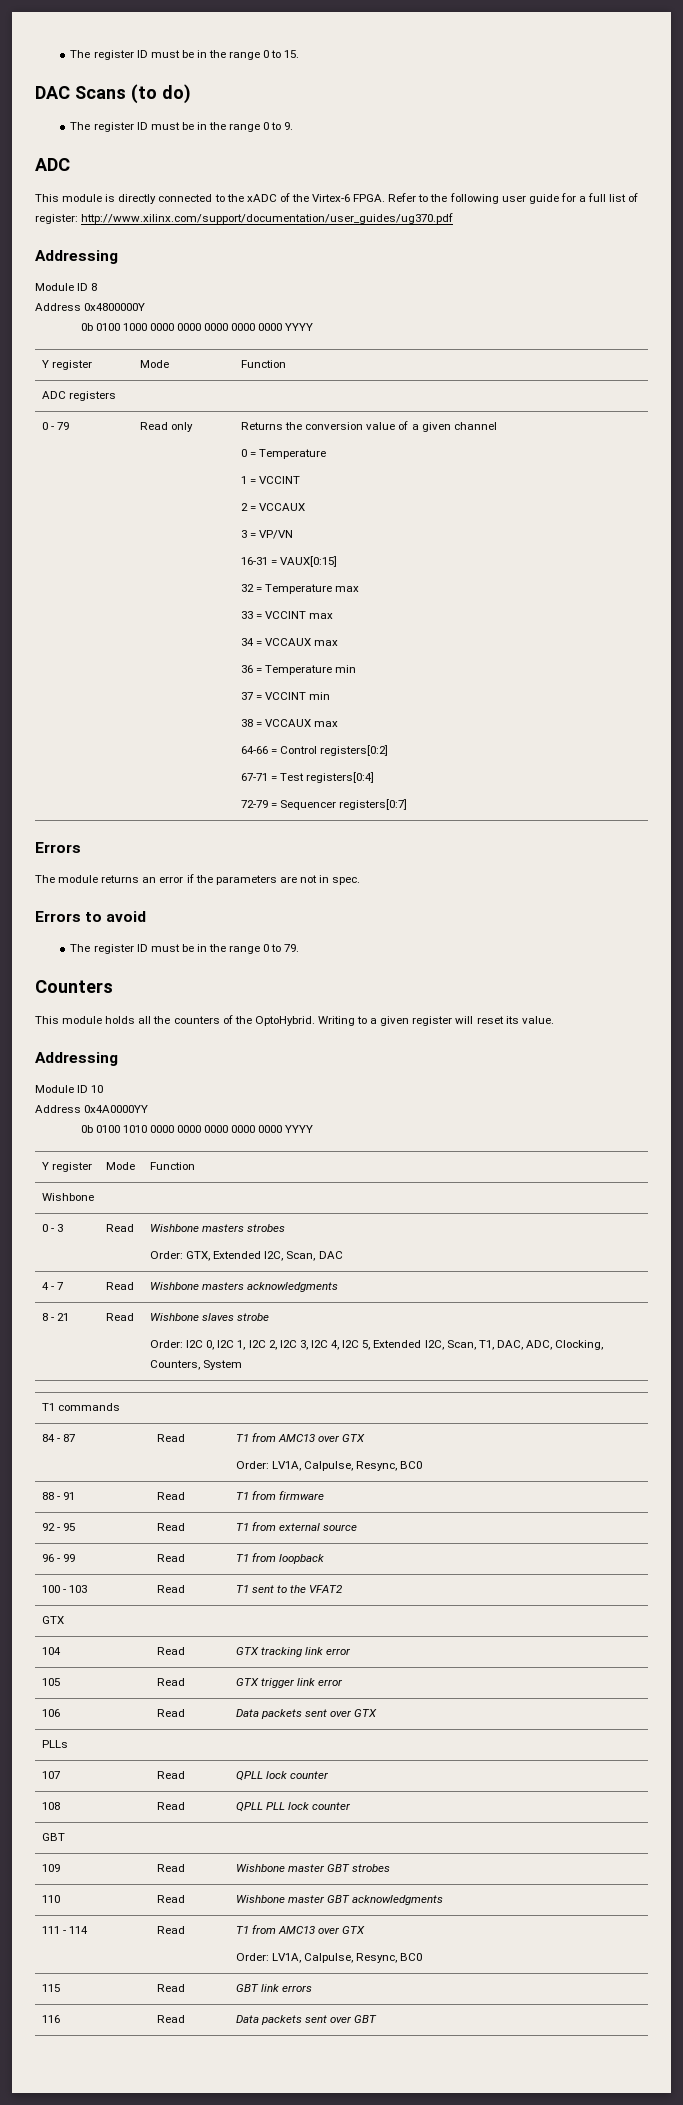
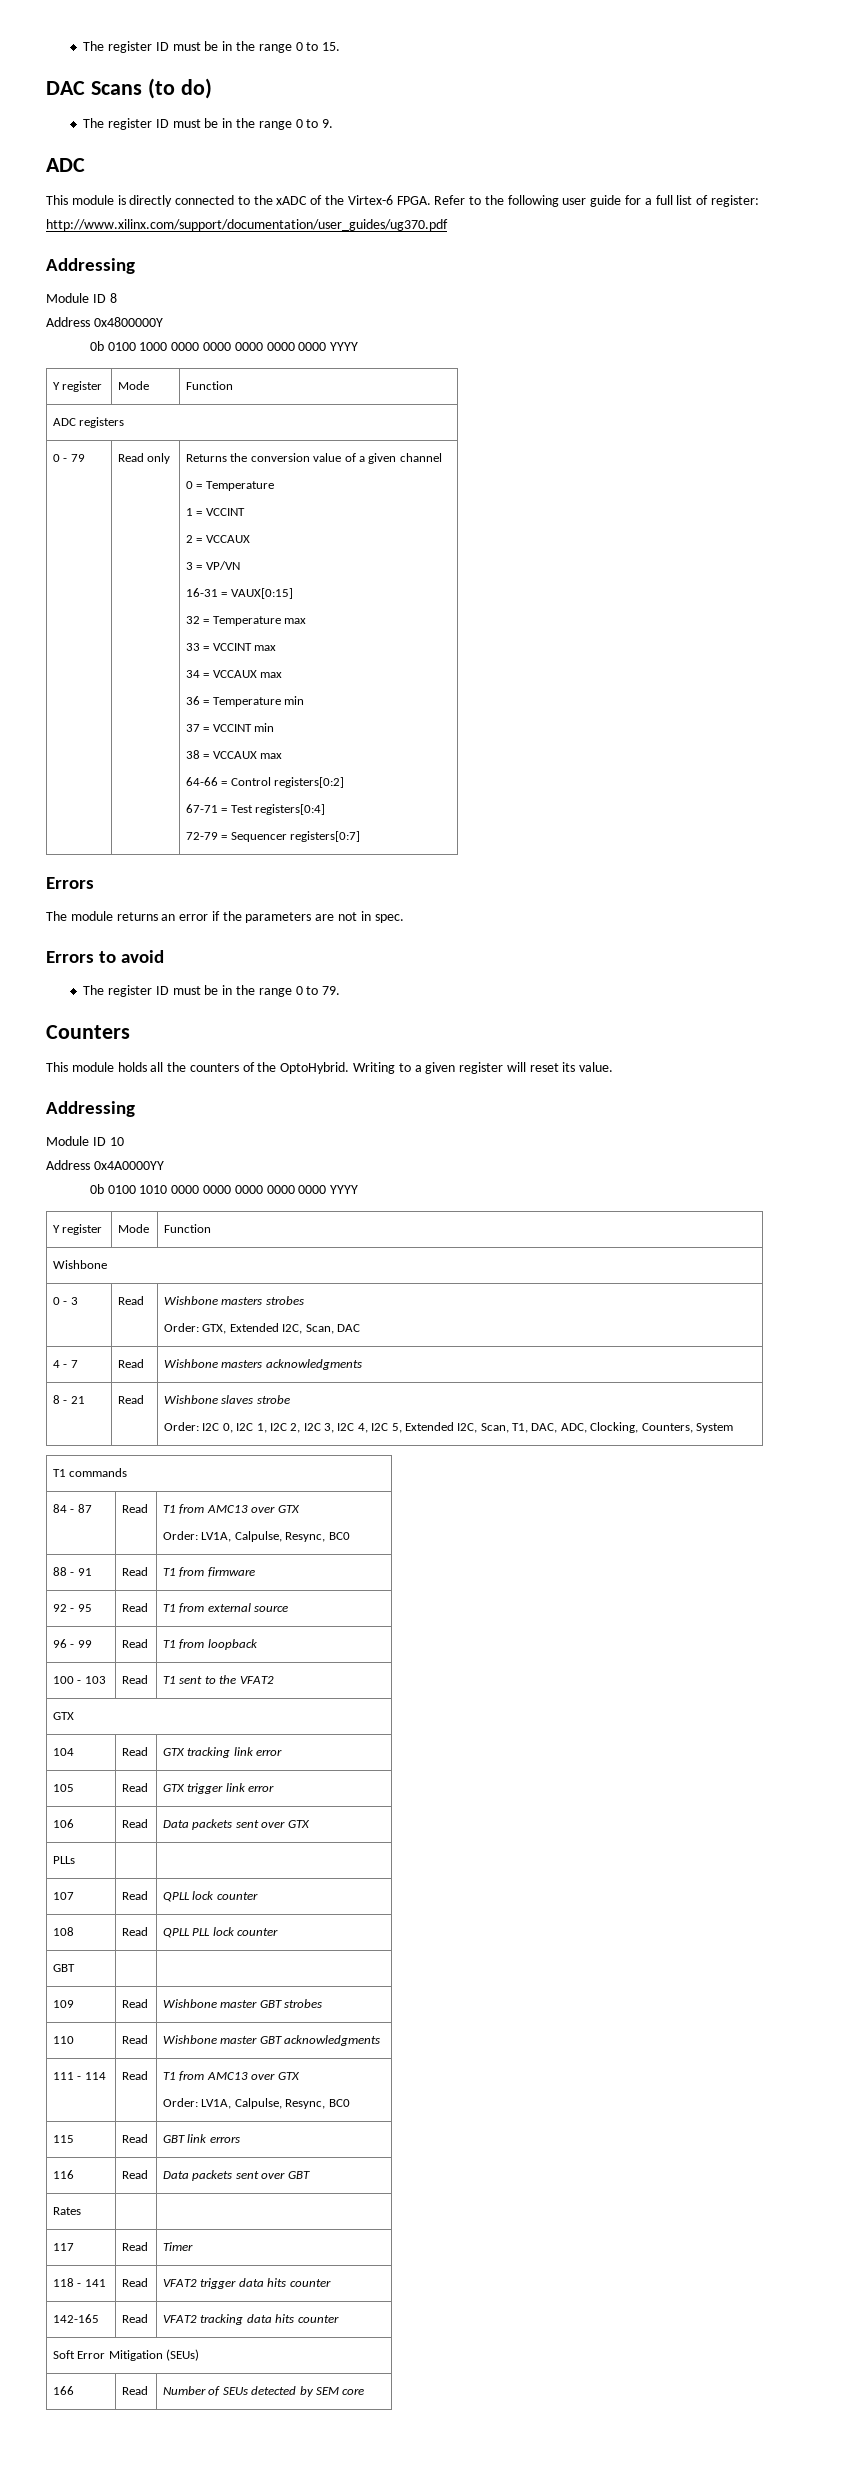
(378, 2019) none -> [53,2207,82,2215] [53,2243,75,2251] [122,2242,149,2251] [163,2242,194,2251] [53,2278,106,2287] [122,2278,149,2287] [163,2278,331,2289] [53,2314,100,2323] [122,2314,149,2323] [163,2314,339,2325] [53,2349,200,2361] [53,2386,75,2395] [122,2386,149,2395] [163,2386,365,2397] // Rates | | // 117 | Read | Timer // 118 - 141 | Read | VFAT2 trigger data hits counter // 142-165 | Read | VFAT2 tracking data hits counter // Soft Error Mitigation (SEUs) // 166 | Read | Number of SEUs detected by SEM core

